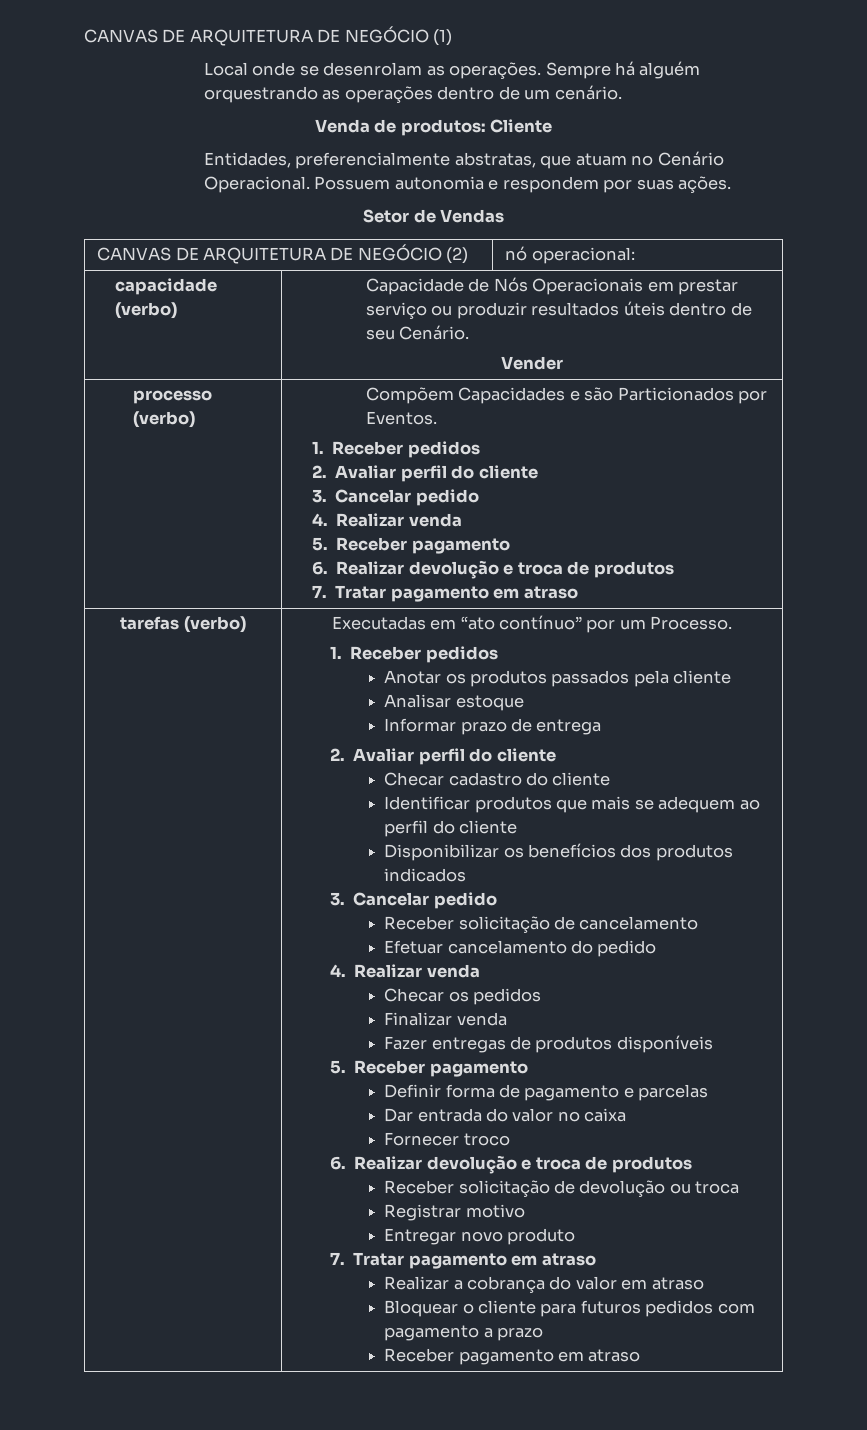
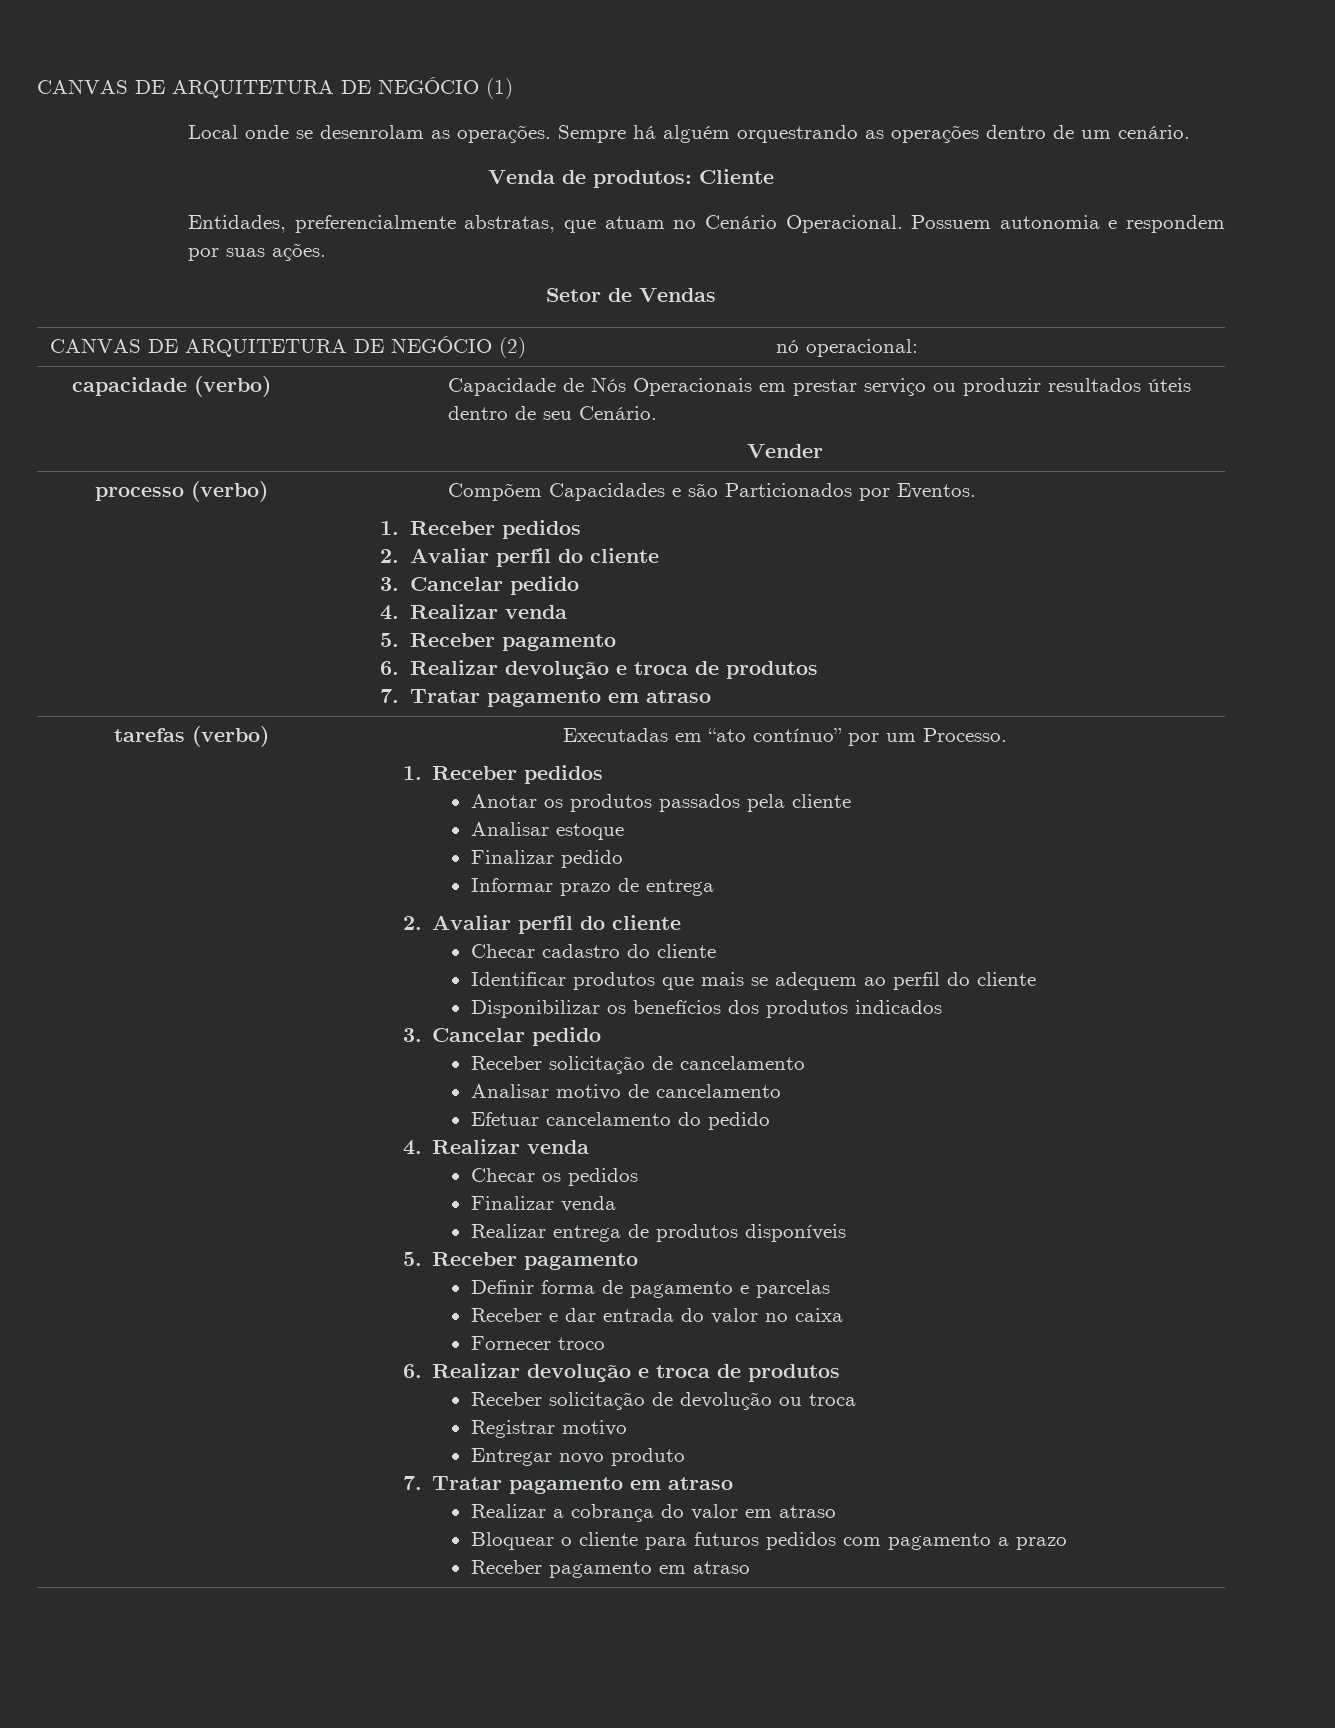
(524, 703) none -> [470,850,623,868] // Finalizar pedido
(699, 923) none -> [470,1084,781,1100] // Analisar motivo de cancelamento
[384,1036,506,1053] Fazer entregas -> [470,1224,621,1242] Realizar entrega
[384,1108,414,1122] Dar -> [470,1308,596,1322] Receber e dar

